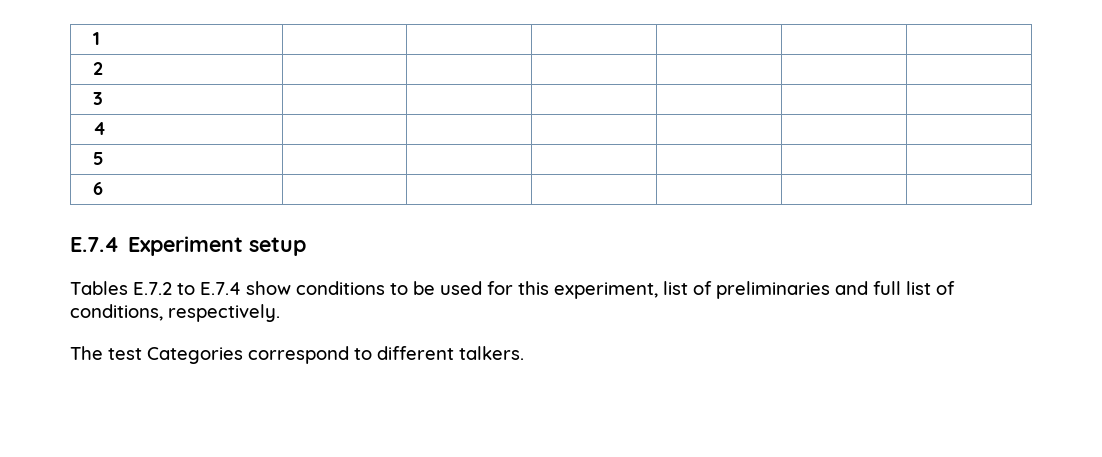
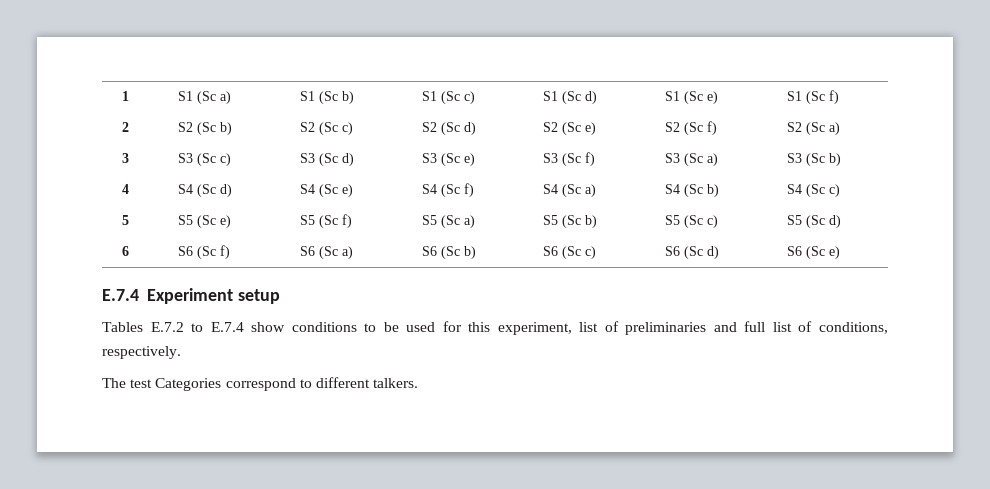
[92,32,100,45] [92,62,103,75] [92,92,103,105] [92,122,106,135] [92,152,104,165] [92,182,103,195] 1 | | | | | | // 2 | | | | | | // 3 | | | | | | // 4 | | | | | | // 5 | | | | | | // 6 | | | | | | -> [122,91,130,101] [178,91,232,104] [300,91,355,104] [422,91,476,104] [543,91,598,104] [665,91,719,104] [787,90,840,104] [122,122,130,132] [178,122,233,135] [300,122,354,135] [422,122,477,135] [543,122,597,135] [665,121,718,135] [787,122,841,135] [122,153,130,163] [178,153,232,166] [300,153,355,166] [422,153,476,166] [543,152,596,166] [665,153,719,166] [787,153,842,166] [122,184,130,194] [178,184,233,197] [300,184,354,197] [422,183,475,197] [543,184,597,197] [665,184,720,197] [787,184,841,197] [122,215,130,225] [178,215,232,228] [300,214,353,228] [422,215,476,228] [543,215,598,228] [665,215,719,228] [787,215,842,228] [122,246,130,256] [178,245,231,259] [300,246,354,259] [422,246,477,259] [543,246,597,259] [665,246,720,259] [787,246,841,259] 1 | S1 (Sc a) | S1 (Sc b) | S1 (Sc c) | S1 (Sc d) | S1 (Sc e) | S1 (Sc f) // 2 | S2 (Sc b) | S2 (Sc c) | S2 (Sc d) | S2 (Sc e) | S2 (Sc f) | S2 (Sc a) // 3 | S3 (Sc c) | S3 (Sc d) | S3 (Sc e) | S3 (Sc f) | S3 (Sc a) | S3 (Sc b) // 4 | S4 (Sc d) | S4 (Sc e) | S4 (Sc f) | S4 (Sc a) | S4 (Sc b) | S4 (Sc c) // 5 | S5 (Sc e) | S5 (Sc f) | S5 (Sc a) | S5 (Sc b) | S5 (Sc c) | S5 (Sc d) // 6 | S6 (Sc f) | S6 (Sc a) | S6 (Sc b) | S6 (Sc c) | S6 (Sc d) | S6 (Sc e)

